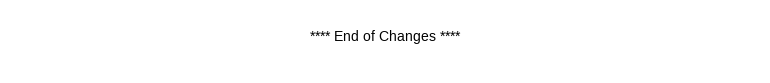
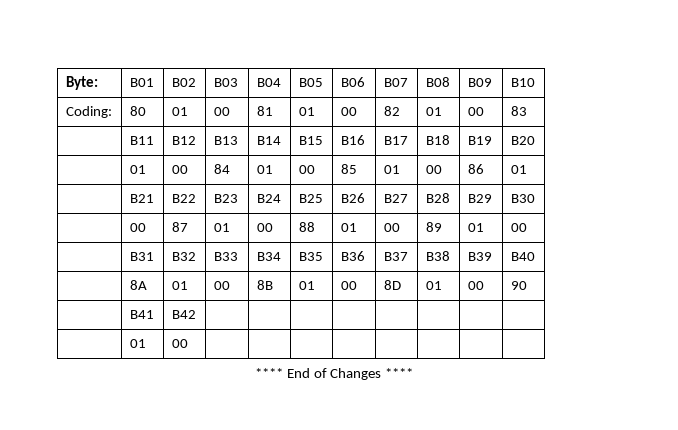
(310, 36) none -> [65,76,98,90] [129,78,154,87] [171,78,196,87] [213,78,238,87] [256,78,281,87] [298,78,323,87] [340,77,365,87] [383,78,408,87] [425,77,450,87] [467,78,492,87] [510,78,535,87] [65,106,112,118] [129,106,146,116] [171,107,188,116] [213,107,230,116] [256,106,273,116] [298,107,315,116] [340,107,357,116] [383,106,400,116] [425,107,442,116] [467,107,484,116] [510,106,527,116] [129,136,154,145] [171,136,196,145] [213,136,238,145] [256,136,281,145] [298,136,323,145] [340,135,365,145] [383,136,408,145] [425,135,450,145] [467,136,492,145] [510,136,535,145] [129,165,146,174] [171,165,188,174] [213,164,230,174] [256,165,273,174] [298,165,315,174] [340,164,357,174] [383,165,400,174] [425,165,442,174] [467,164,484,174] [510,165,527,174] [129,194,154,203] [171,194,196,203] [213,194,238,203] [256,194,281,203] [298,194,323,203] [340,193,365,203] [383,194,408,203] [425,193,450,203] [467,194,492,203] [510,194,535,203] [129,223,146,232] [171,222,188,232] [213,223,230,232] [256,223,273,232] [298,222,315,232] [340,223,357,232] [383,223,400,232] [425,222,442,232] [467,223,484,232] [510,223,527,232] [129,252,154,261] [171,252,196,261] [213,252,238,261] [256,252,281,261] [298,252,323,261] [340,251,365,261] [383,252,408,261] [425,251,450,261] [467,252,492,261] [510,252,535,261] [129,280,147,290] [171,281,188,290] [213,281,230,290] [256,280,273,290] [298,281,315,290] [340,281,357,290] [383,280,401,290] [425,281,442,290] [467,281,484,290] [510,281,527,290] [129,310,154,319] [171,310,196,319] [129,339,146,348] [171,339,188,348] Byte: | B01 | B02 | B03 | B04 | B05 | B06 | B07 | B08 | B09 | B10 // Coding: | 80 | 01 | 00 | 81 | 01 | 00 | 82 | 01 | 00 | 83 // | B11 | B12 | B13 | B14 | B15 | B16 | B17 | B18 | B19 | B20 // | 01 | 00 | 84 | 01 | 00 | 85 | 01 | 00 | 86 | 01 // | B21 | B22 | B23 | B24 | B25 | B26 | B27 | B28 | B29 | B30 // | 00 | 87 | 01 | 00 | 88 | 01 | 00 | 89 | 01 | 00 // | B31 | B32 | B33 | B34 | B35 | B36 | B37 | B38 | B39 | B40 // | 8A | 01 | 00 | 8B | 01 | 00 | 8D | 01 | 00 | 90 // | B41 | B42 | | | | | | | | // | 01 | 00 | | | | | | | | //

